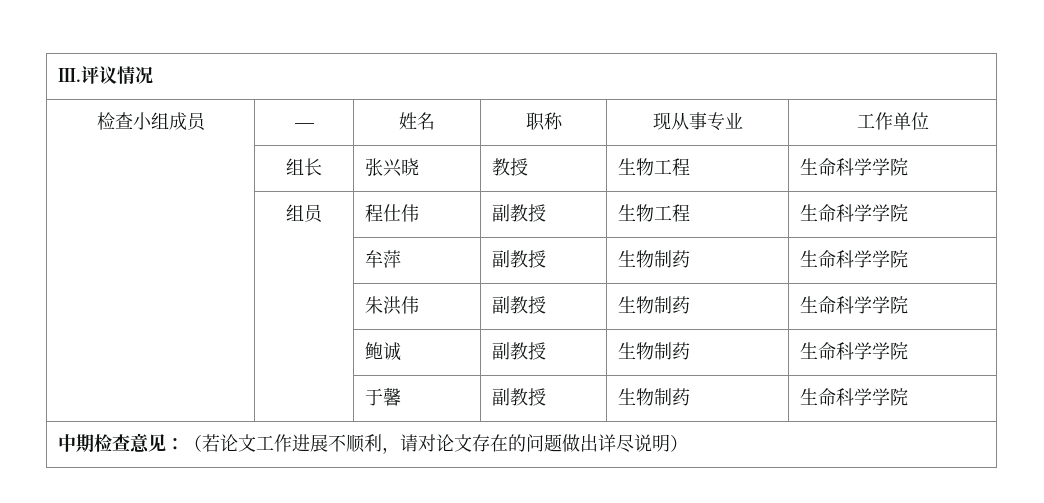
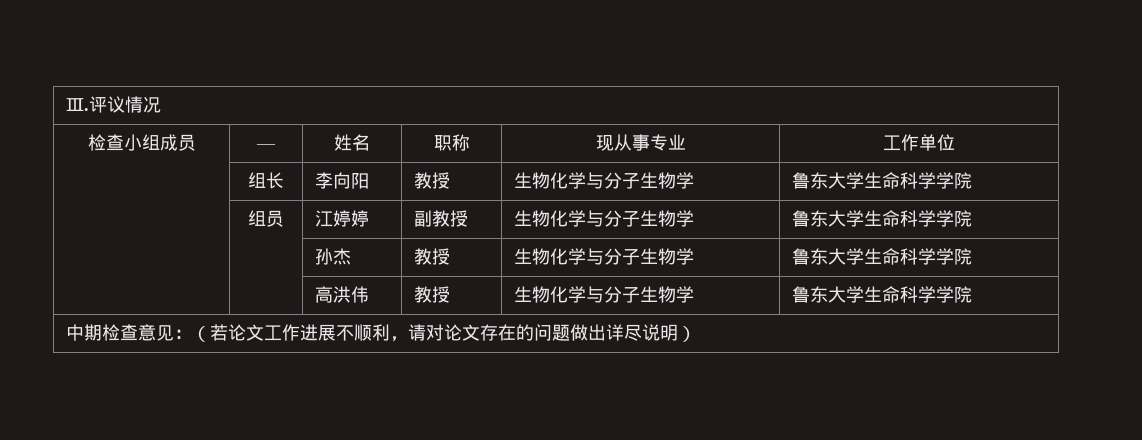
[364,158,419,177] [491,158,528,176] [617,158,690,176] 张兴晓 | 教授 | 生物工程 | -> [315,172,370,189] [414,172,451,189] [514,172,695,189] [792,172,865,189] 李向阳 | 教授 | 生物化学与分子生物学 | 鲁东大学
[364,204,419,222] [491,204,546,222] [617,204,690,222] [799,204,908,222] [364,250,401,268] [491,250,546,268] [617,250,690,268] [799,250,908,268] [364,296,383,314] 程仕伟 | 副教授 | 生物工程 | 生命科学学院 // | | 牟萍 | 副教授 | 生物制药 | 生命科学学院 // | | 朱 -> [315,210,370,227] [414,210,469,227] [514,210,695,227] [792,210,973,227] [315,248,352,265] [414,248,451,265] [514,248,695,265] [792,248,973,265] [315,286,334,303] 江婷婷 | 副教授 | 生物化学与分子生物学 | 鲁东大学生命科学学院 // | | 孙杰 | 教授 | 生物化学与分子生物学 | 鲁东大学生命科学学院 // | | 高
[491,296,546,314] [617,296,690,314] [799,296,908,314] [364,342,401,361] [491,342,546,360] [617,342,690,360] [799,342,908,360] [364,387,401,406] [491,388,546,406] [617,388,690,406] 副教授 | 生物制药 | 生命科学学院 // | | 鲍诚 | 副教授 | 生物制药 | 生命科学学院 // | | 于馨 | 副教授 | 生物制药 | -> [414,286,451,303] [514,286,695,303] [792,286,865,303] 教授 | 生物化学与分子生物学 | 鲁东大学

